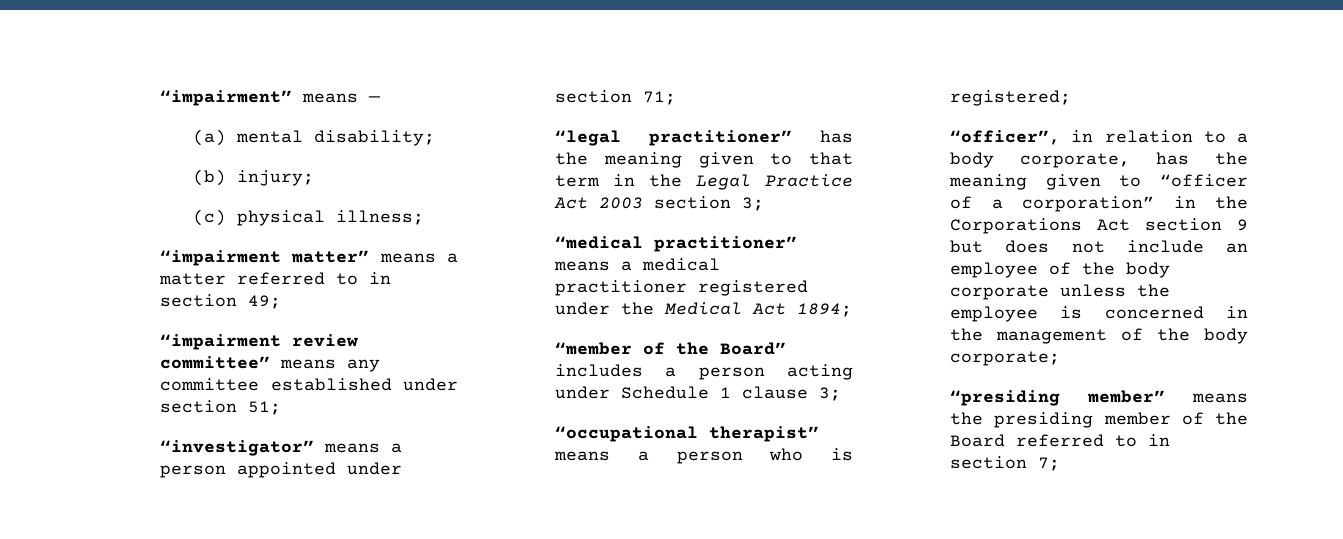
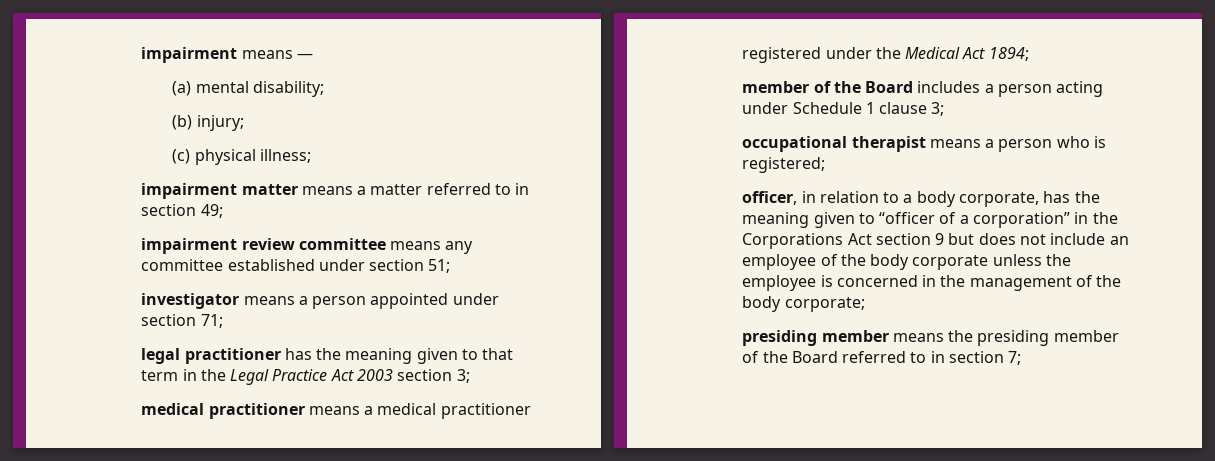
[160,90,293,106] “impairment” -> [141,47,238,63] impairment
[160,250,370,266] “impairment matter” -> [141,183,298,199] impairment matter
[160,334,359,350] [160,356,271,369] “impairment review committee” -> [141,238,386,254] impairment review committee
[160,440,315,456] “investigator” -> [141,293,240,309] investigator
[555,130,793,146] “legal practitioner” -> [141,348,281,364] legal practitioner
[555,236,798,252] “medical practitioner” -> [141,403,305,419] medical practitioner
[555,342,787,355] “member of the Board” -> [742,81,914,93] member of the Board
[555,426,820,442] “occupational therapist” -> [742,136,926,152] occupational therapist
[950,130,1061,145] “officer”, -> [742,191,798,205] officer,
[950,390,1166,406] “presiding member” -> [742,330,889,346] presiding member

